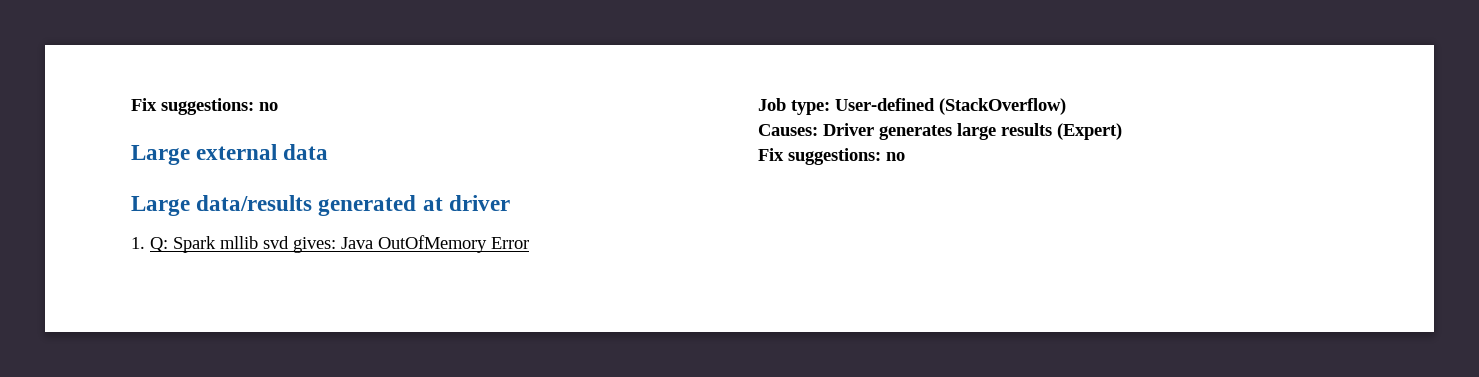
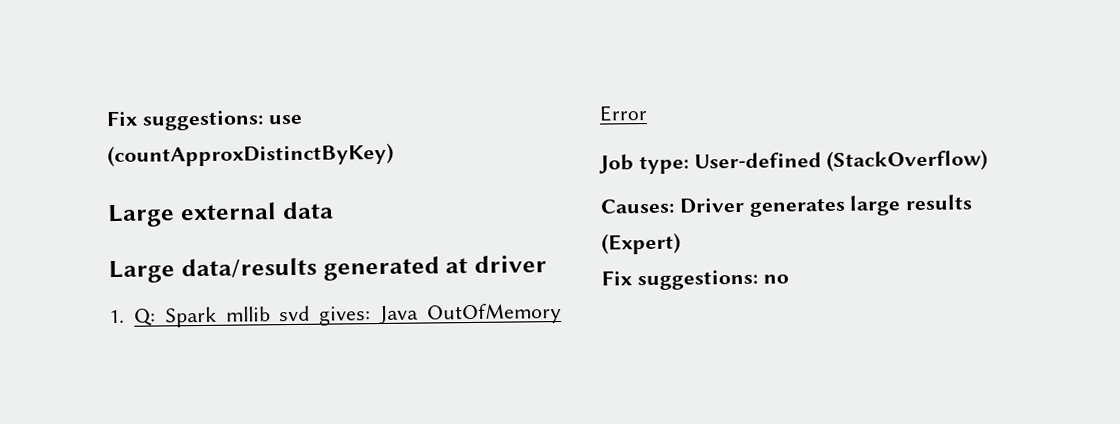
[131,98,278,115] Fix suggestions: no -> [106,110,302,131] [107,142,394,168] Fix suggestions: use (countApproxDistinctByKey)

